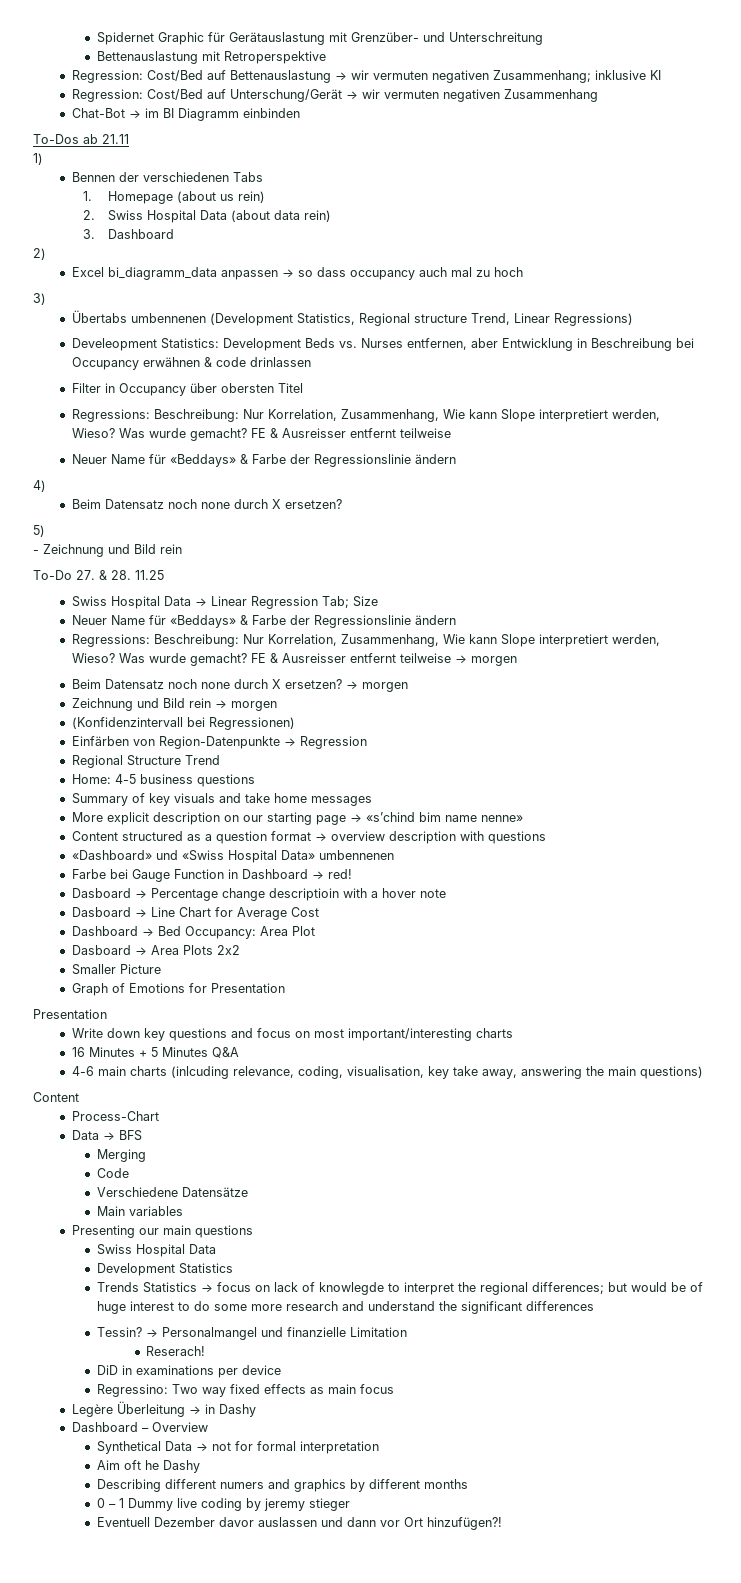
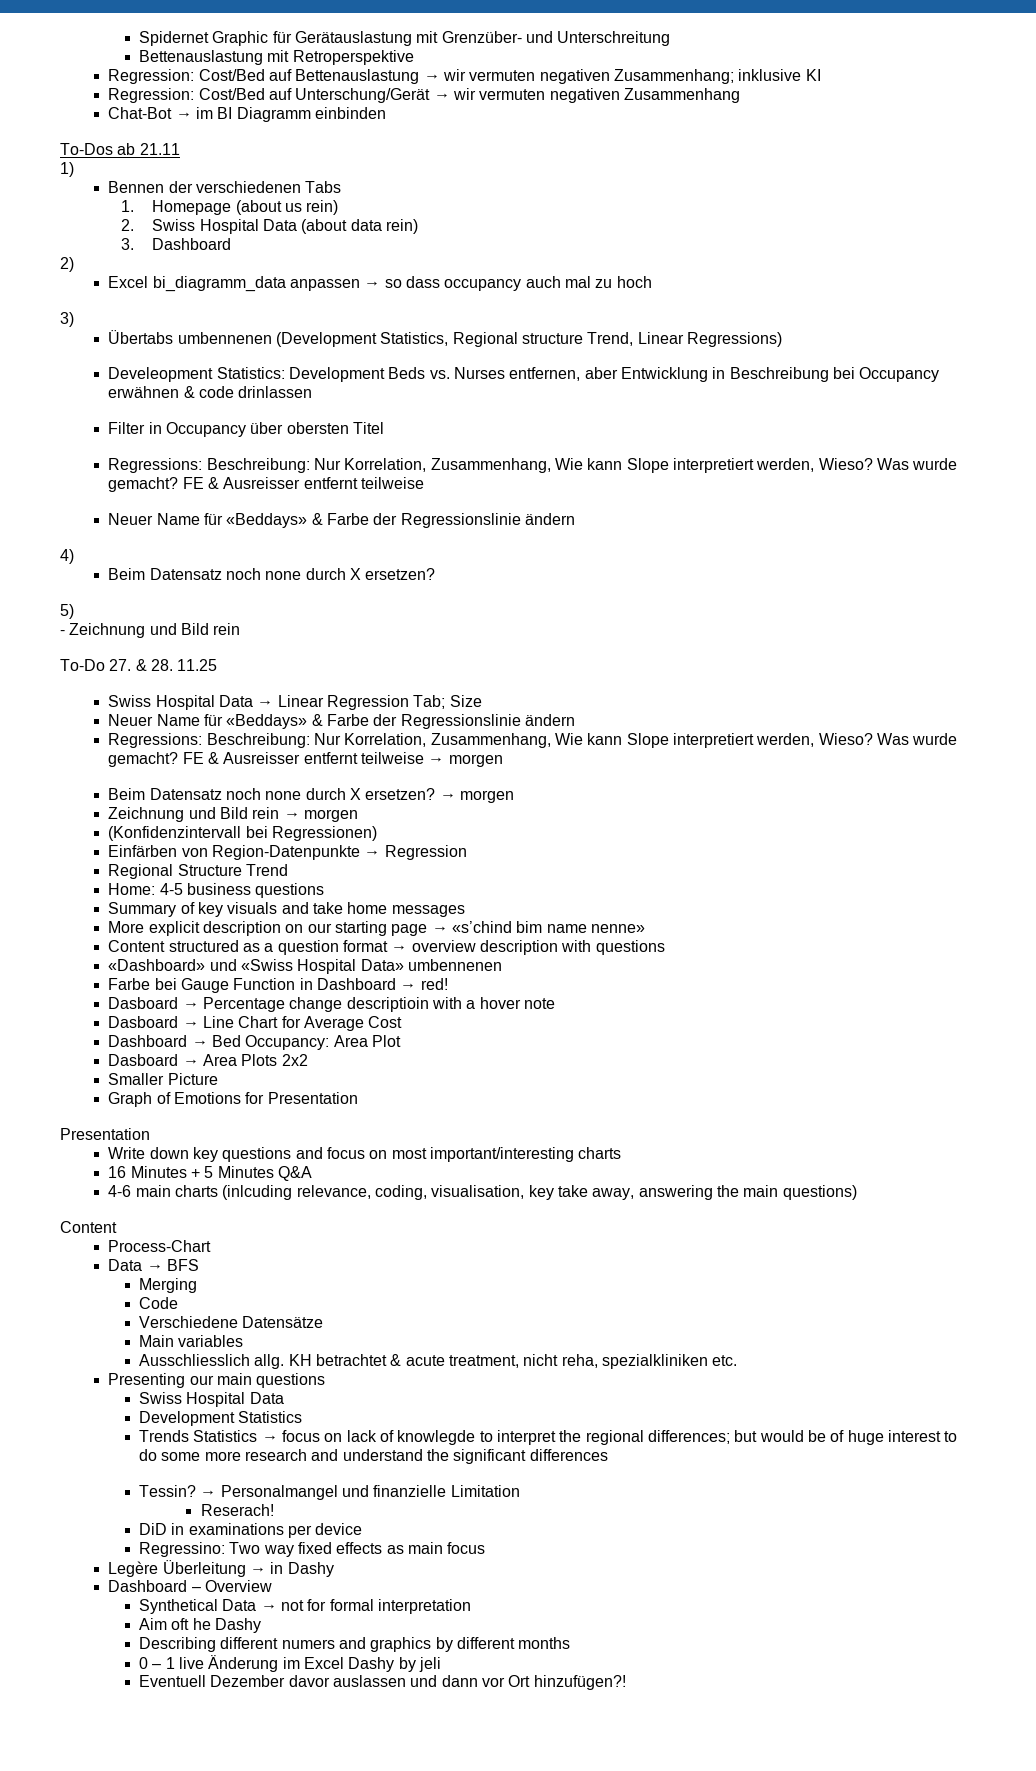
(183, 1211) none -> [139,1354,738,1369] // Ausschliesslich allg. KH betrachtet & acute treatment, nicht reha, spezialkliniken etc.
[127,1498,350,1511] Dummy live coding by jeremy stieger -> [179,1655,441,1672] live Änderung im Excel Dashy by jeli

